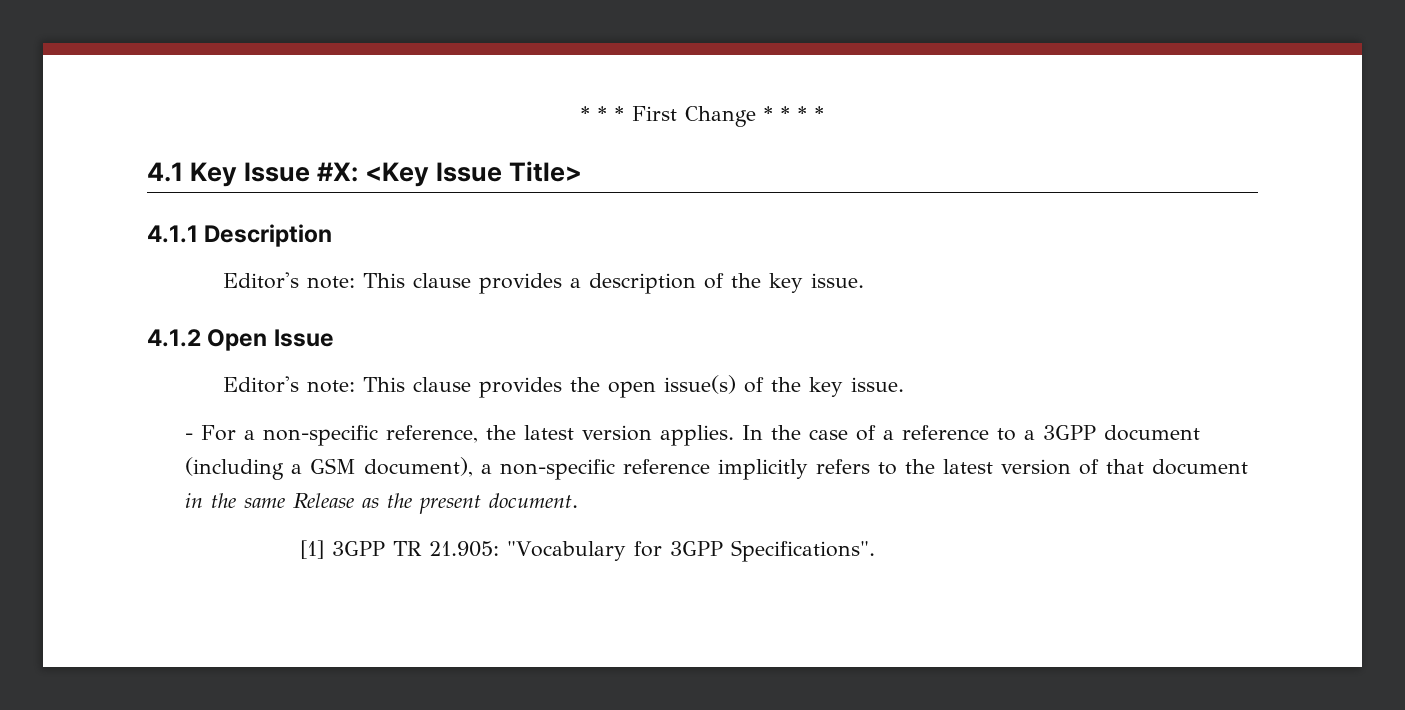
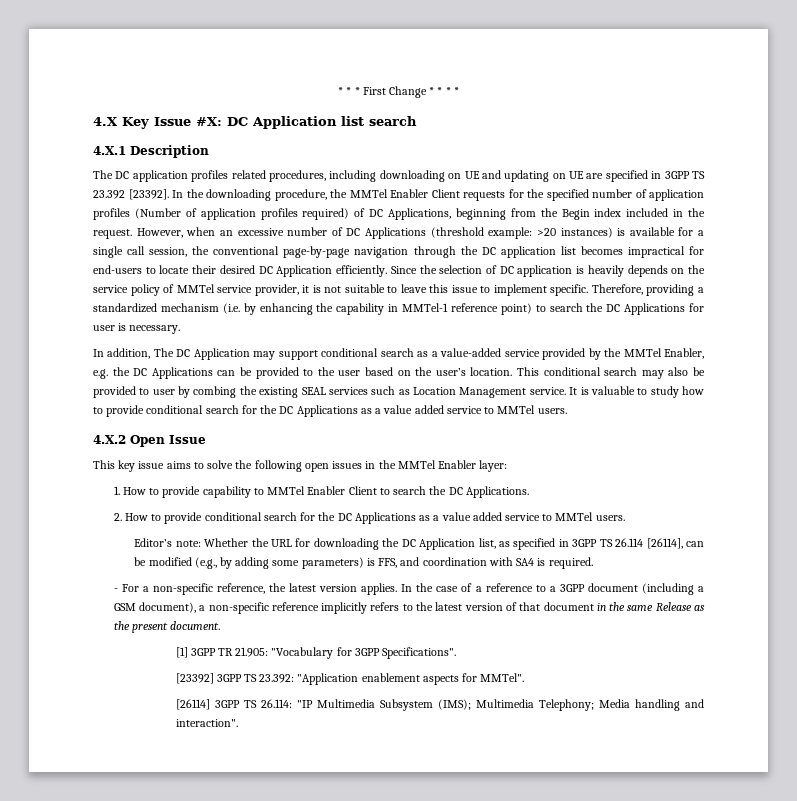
[147,162,183,182] 4.1 -> [93,117,118,126] 4.X
[365,161,583,187] [147,224,333,247] [223,272,865,294] [147,329,334,351] [223,375,905,398] <Key Issue Title> // 4.1.1 Description // Editor's note: This clause provides a description of the key issue. // 4.1.2 Open Issue // Editor's note: This clause provides the open issue(s) of the key issue. -> [227,116,417,129] [93,145,209,158] [93,170,706,182] [93,189,704,201] [93,208,705,220] [93,227,704,239] [93,246,704,258] [93,265,705,277] [93,284,704,296] [93,303,704,315] [93,323,181,334] [93,348,704,360] [93,367,706,379] [93,386,704,398] [93,405,567,417] [93,435,206,447] [93,460,508,472] [113,486,529,498] [113,512,625,524] [134,538,704,550] [134,557,593,569] DC Application list search // 4.X.1 Description // The DC application profiles related procedures, including downloading on UE and updating on UE are specified in 3GPP TS 23.392 [23392]. In the downloading procedure, the MMTel Enabler Client requests for the specified number of application profiles (Number of application profiles required) of DC Applications, beginning from the Begin index included in the request. However, when an excessive number of DC Applications (threshold example: >20 instances) is available for a single call session, the conventional page-by-page navigation through the DC application list becomes impractical for end-users to locate their desired DC Application efficiently. Since the selection of DC application is heavily depends on the service policy of MMTel service provider, it is not suitable to leave this issue to implement specific. Therefore, providing a standardized mechanism (i.e. by enhancing the capability in MMTel-1 reference point) to search the DC Applications for user is necessary. // In addition, The DC Application may support conditional search as a value-added service provided by the MMTel Enabler, e.g. the DC Applications can be provided to the user based on the user’s location. This conditional search may also be provided to user by combing the existing SEAL services such as Location Management service. It is valuable to study how to provide conditional search for the DC Applications as a value added service to MMTel users. // 4.X.2 Open Issue // This key issue aims to solve the following open issues in the MMTel Enabler layer: // 1. How to provide capability to MMTel Enabler Client to search the DC Applications. // 2. How to provide conditional search for the DC Applications as a value added service to MMTel users. // Editor’s note: Whether the URL for downloading the DC Application list, as specified in 3GPP TS 26.114 [26114], can be modified (e.g., by adding some parameters) is FFS, and coordination with SA4 is required.
(875, 551) none -> [175,673,525,685] [175,699,704,711] [175,719,238,727] // [23392] 3GPP TS 23.392: "Application enablement aspects for MMTel". // [26114] 3GPP TS 26.114: "IP Multimedia Subsystem (IMS); Multimedia Telephony; Media handling and interaction".

